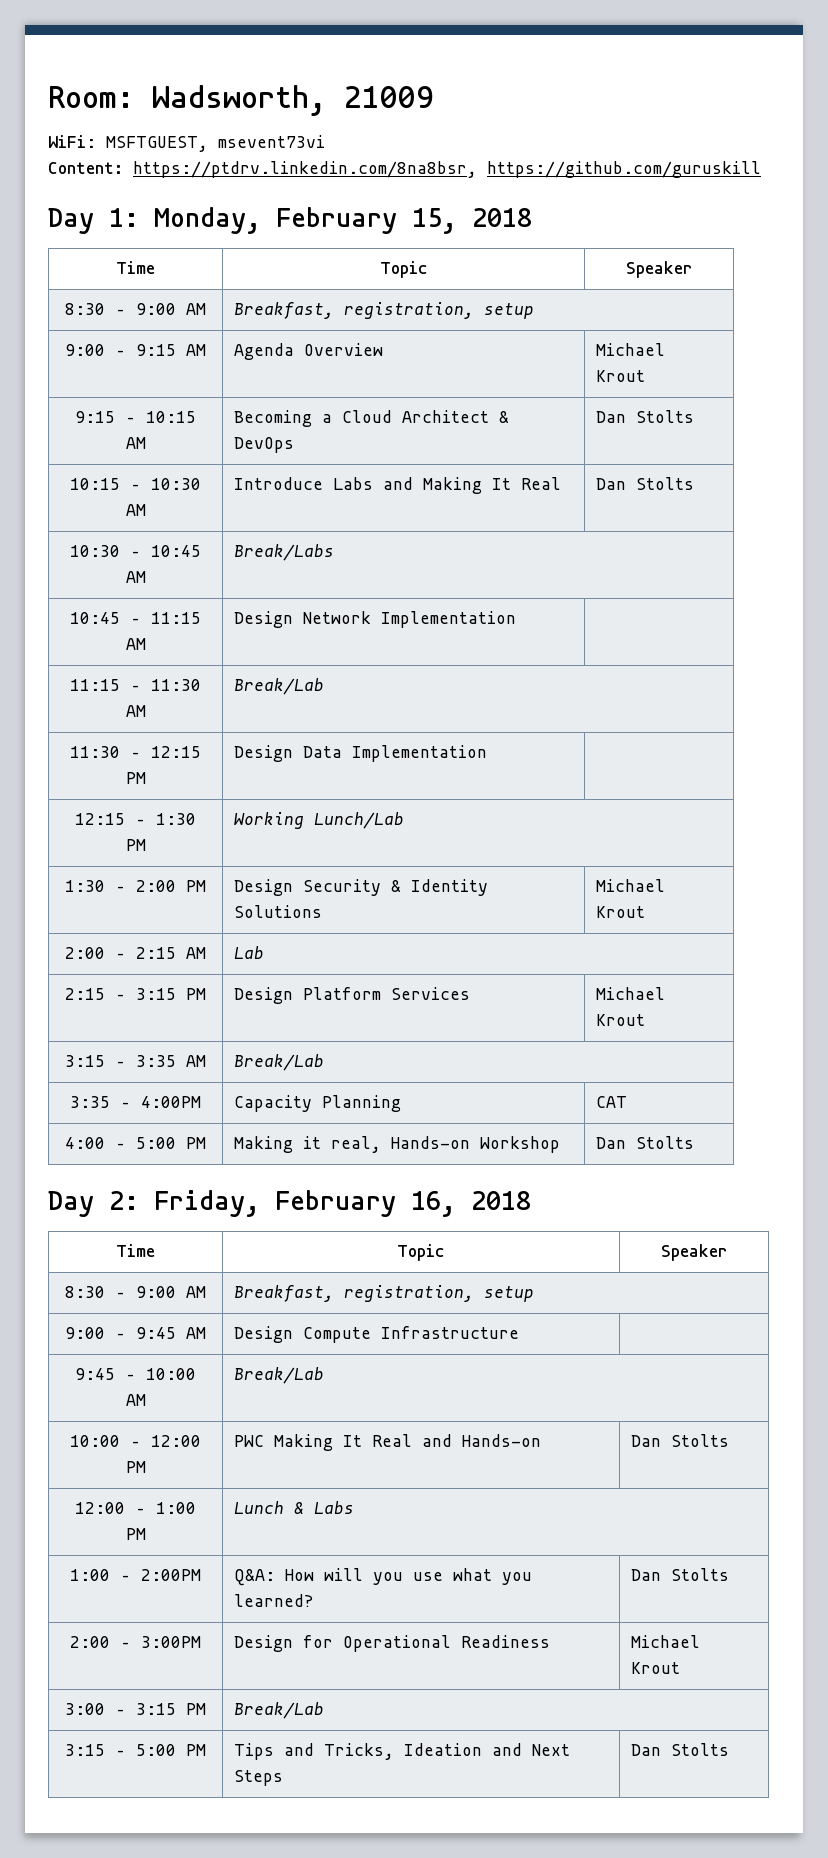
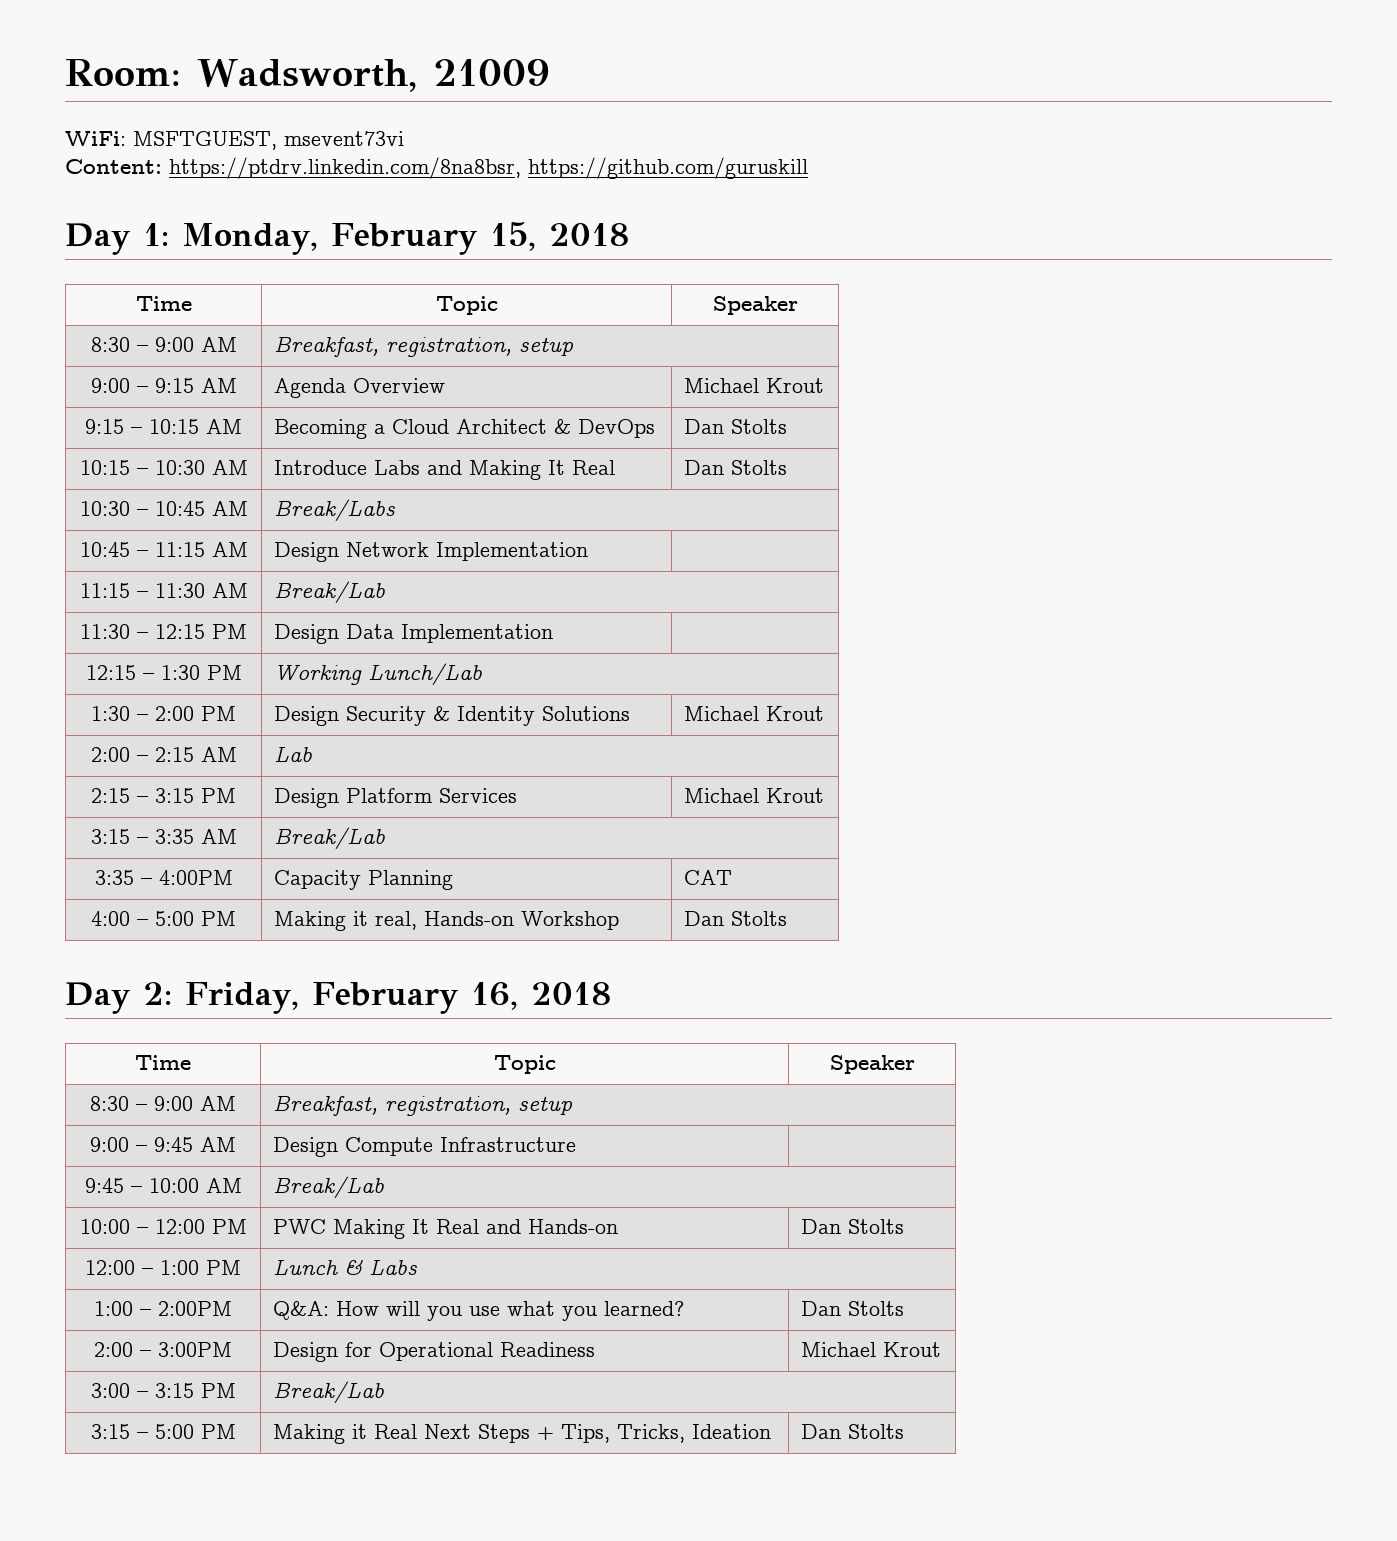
[234,1743,315,1760] Tips and -> [272,1424,610,1444] Making it Real Next Steps + Tips,
[492,1743,571,1756] [234,1770,284,1786] and Next Steps -> (771, 1431) none

